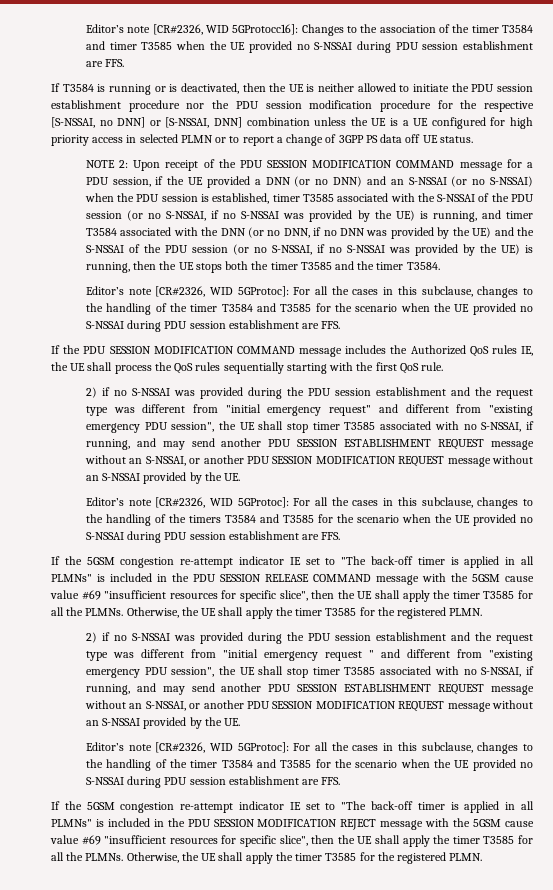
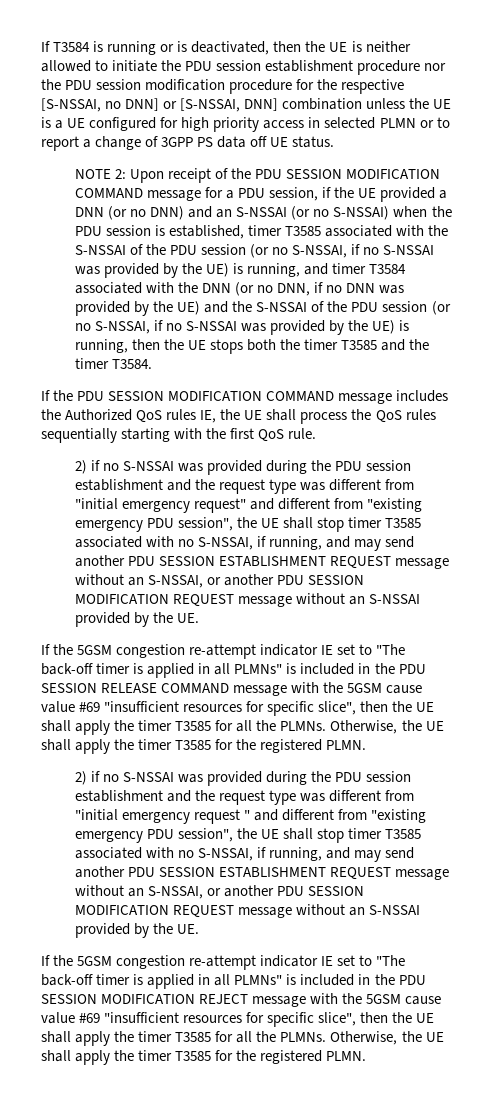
[85,24,533,36] [85,41,534,53] [85,59,125,67] Editor’s note [CR#2326, WID 5GProtocc16]: Changes to the association of the timer T3584 and timer T3585 when the UE provided no S-NSSAI during PDU session establishment are FFS. // -> (41, 46) none
[85,286,533,298] [85,303,534,315] [85,320,341,332] // Editor’s note [CR#2326, WID 5GProtoc]: For all the cases in this subclause, changes to the handling of the timer T3584 and T3585 for the scenario when the UE provided no S-NSSAI during PDU session establishment are FFS. -> (153, 364) none
[85,497,533,509] [85,514,533,526] [85,531,341,543] // Editor’s note [CR#2326, WID 5GProtoc]: For all the cases in this subclause, changes to the handling of the timers T3584 and T3585 for the scenario when the UE provided no S-NSSAI during PDU session establishment are FFS. -> (200, 618) none
[85,742,533,754] [85,759,534,771] [85,776,341,788] // Editor’s note [CR#2326, WID 5GProtoc]: For all the cases in this subclause, changes to the handling of the timer T3584 and T3585 for the scenario when the UE provided no S-NSSAI during PDU session establishment are FFS. -> (200, 929) none

